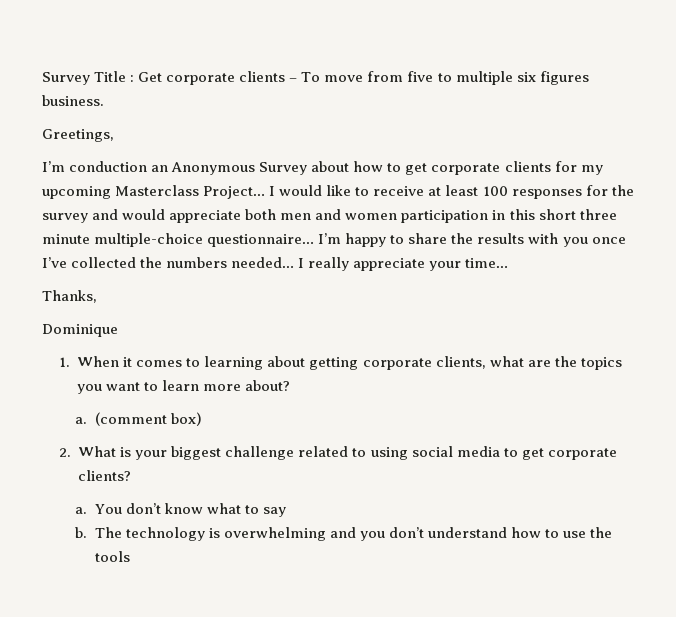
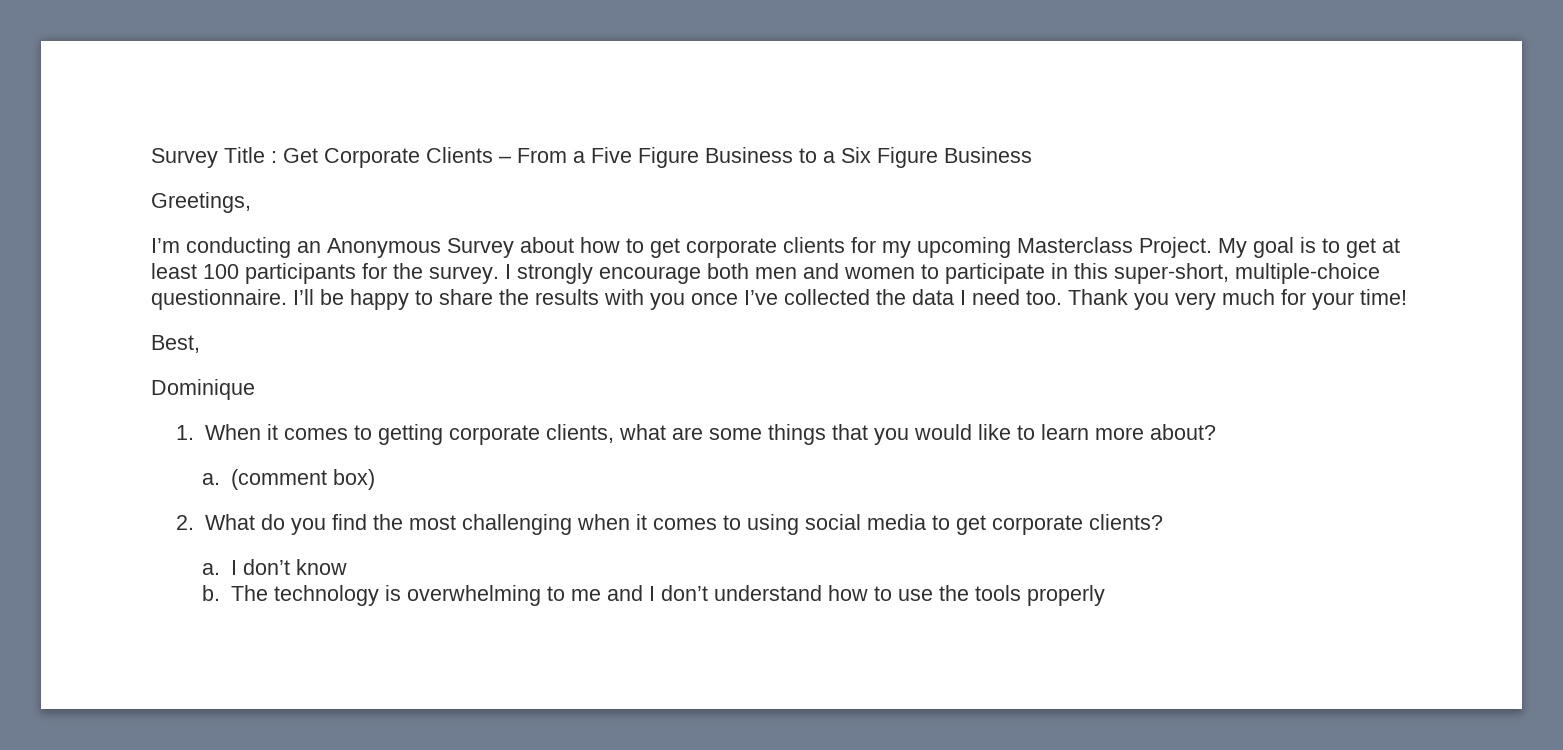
[166,71,589,85] [42,95,104,106] corporate clients – To move from five to multiple six figures business. -> [324,147,1032,168] Corporate Clients – From a Five Figure Business to a Six Figure Business
[69,161,148,172] conduction -> [186,237,291,258] conducting
[203,185,425,199] Project… I would like to receive -> [1139,237,1376,258] Project. My goal is to get
[511,189,582,199] responses -> [245,263,356,284] participants
[42,209,617,223] [42,233,342,247] survey and would appreciate both men and women participation in this short three minute multiple-choice questionnaire… I’m -> [429,263,1380,284] [151,289,344,310] survey. I strongly encourage both men and women to participate in this super-short, multiple-choice questionnaire. I’ll be
[166,257,509,271] [42,290,97,303] numbers needed… I really appreciate your time… // Thanks, -> [912,289,1407,310] [151,335,200,353] data I need too. Thank you very much for your time! // Best,
[204,356,306,370] learning about -> (373, 432) none
[554,356,622,370] [77,382,141,394] the topics you want -> [709,424,1012,445] some things that you would like
[120,446,349,460] is your biggest challenge related -> [261,514,718,535] do you find the most challenging when it comes
[94,504,122,514] You -> [230,560,237,575] I
[206,503,287,517] what to say -> (347, 567) none
[330,527,386,541] and you -> [546,585,655,601] to me and I
(130, 556) none -> [1026,585,1105,606] properly

